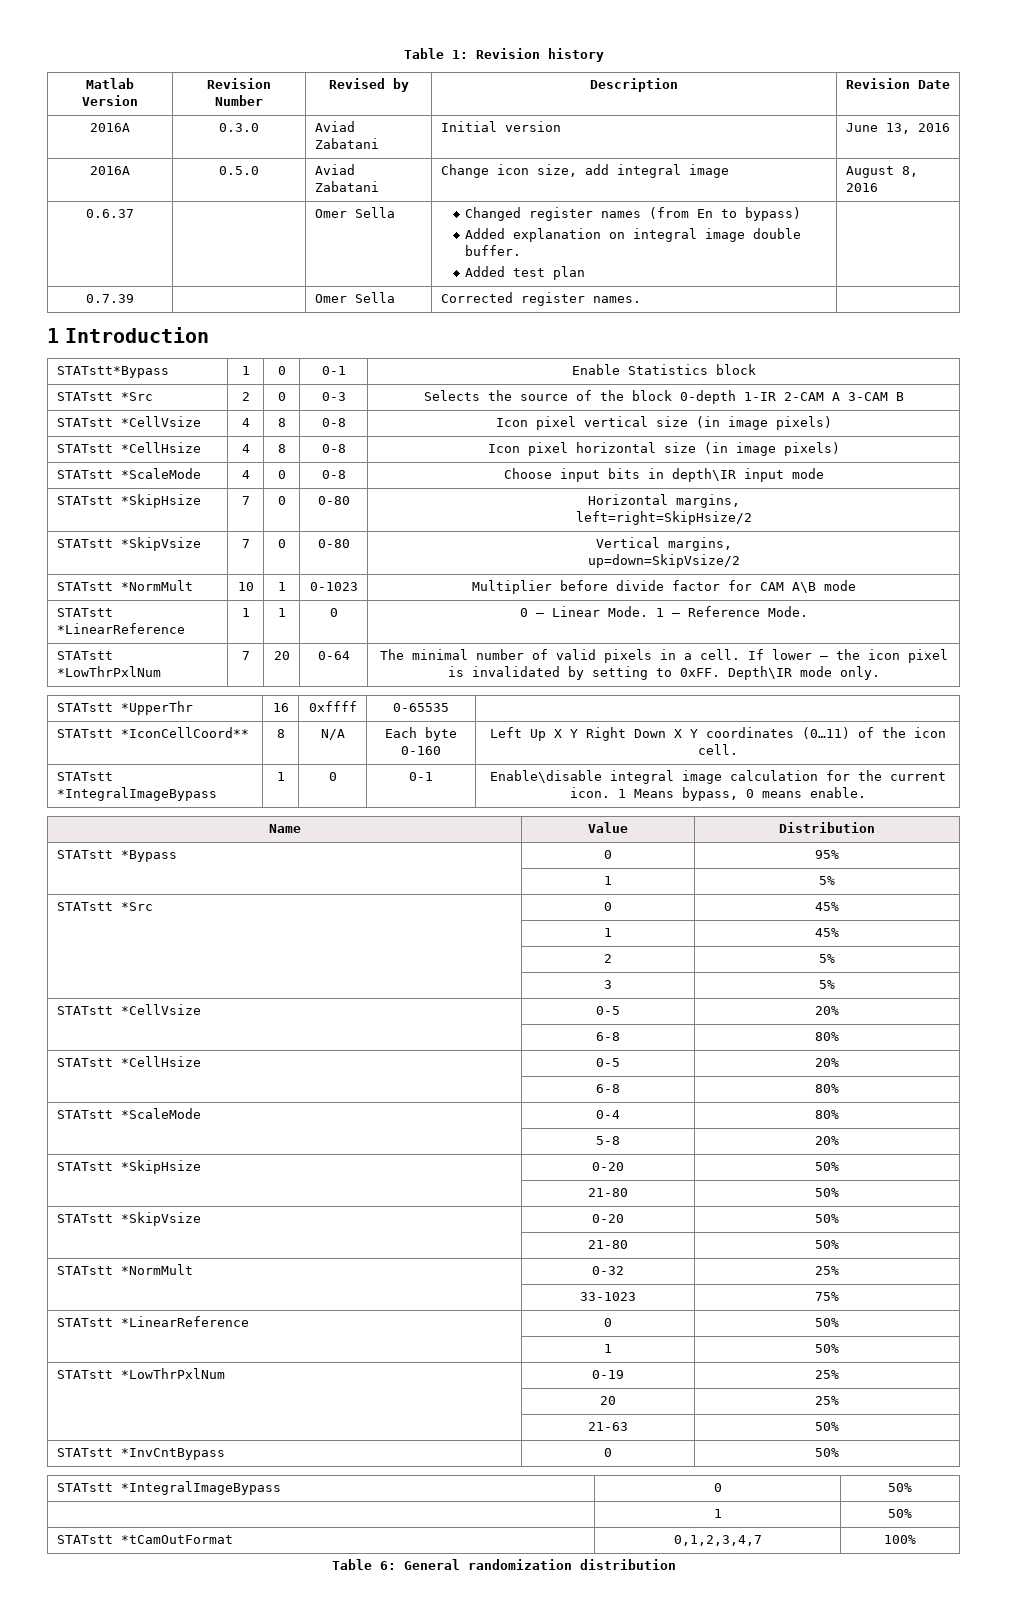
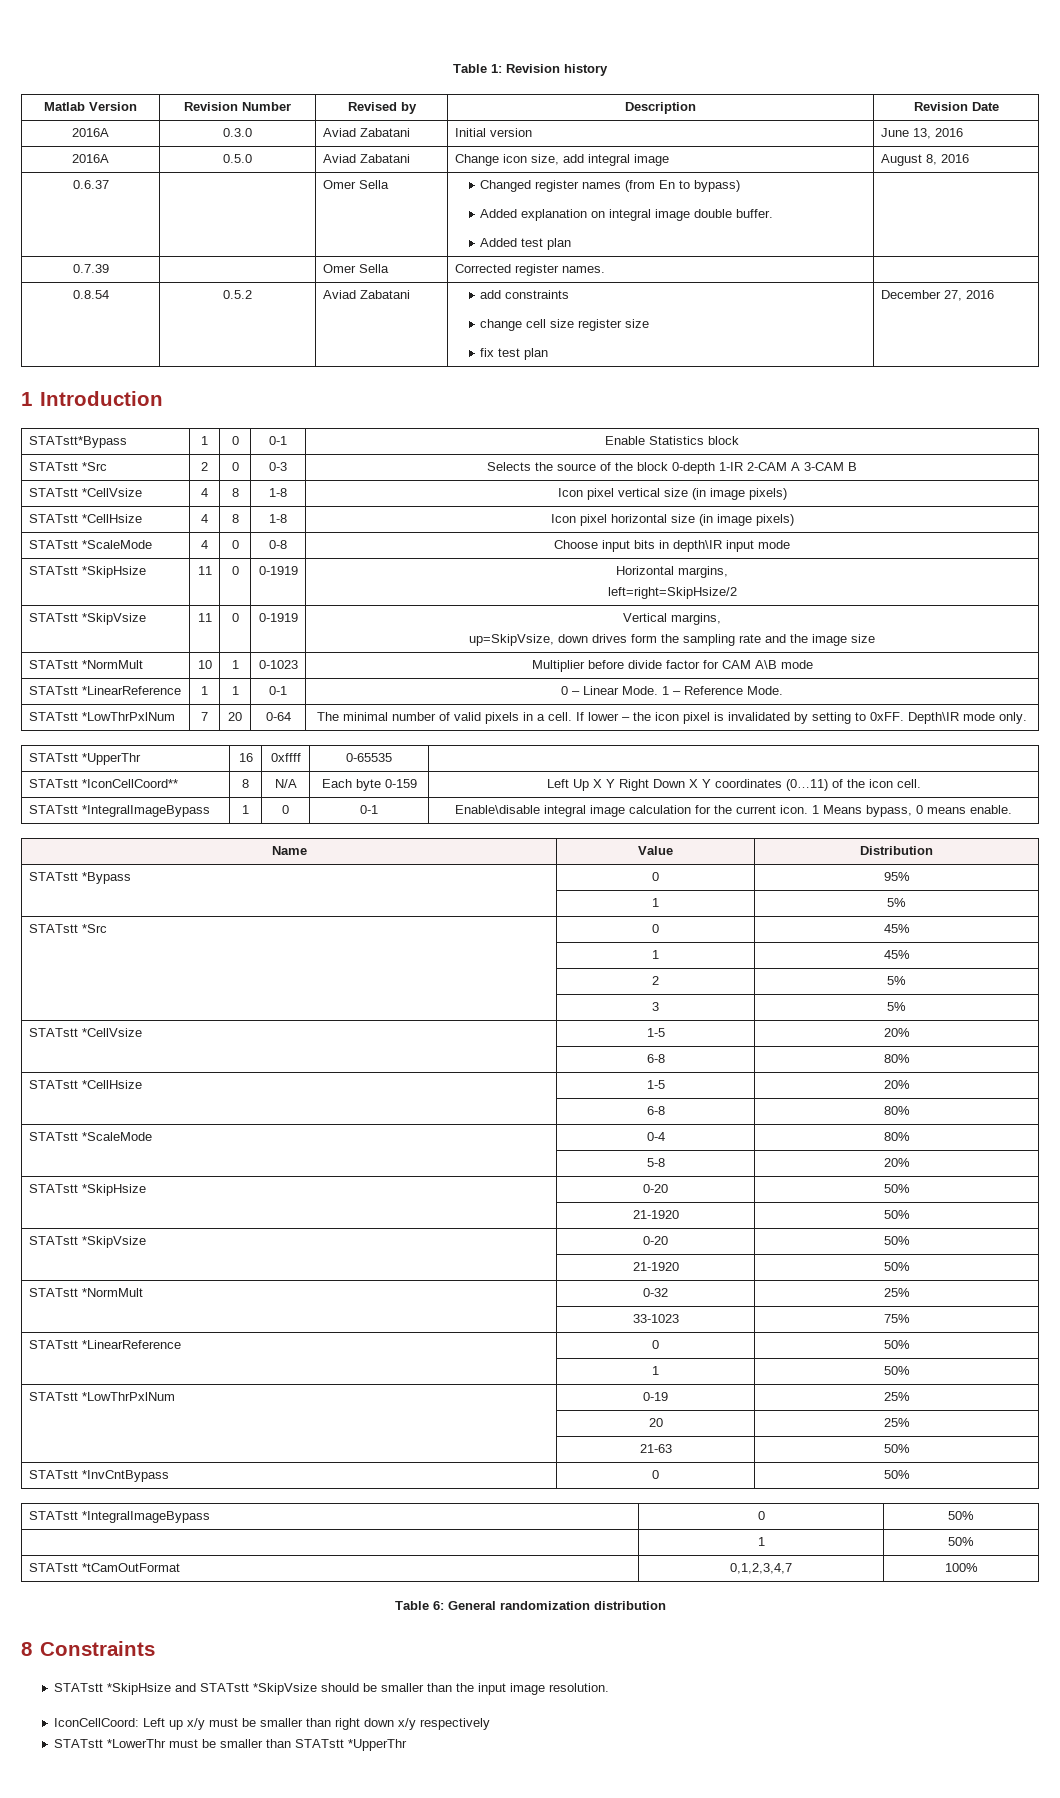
(641, 299) none -> [72,290,109,299] [223,290,252,299] [322,290,410,299] [480,290,570,299] [480,319,650,331] [480,348,549,360] [880,290,994,301] // 0.8.54 | 0.5.2 | Aviad Zabatani | add constraints // change cell size register size // fix test plan | December 27, 2016
[321,418,346,427] 0-8 -> [269,488,287,497] 1-8
[321,444,346,453] 0-8 -> [269,514,287,523] 1-8
[241,496,250,505] [277,496,286,505] [317,496,350,505] 7 | 0 | 0-80 -> [197,566,212,575] [231,566,239,575] [258,566,298,575] 11 | 0 | 0-1919
[241,539,250,548] [277,539,286,548] [317,539,350,548] 7 | 0 | 0-80 -> [197,613,212,622] [231,613,239,622] [258,613,298,622] 11 | 0 | 0-1919
[587,554,740,568] up=down=SkipVsize/2 -> [469,634,875,646] up=SkipVsize, down drives form the sampling rate and the image size
[329,608,338,617] 0 -> [269,686,287,695] 0-1
[401,746,441,755] 0-160 -> [384,779,417,788] 0-159
[596,1006,620,1015] 0-5 -> [646,1028,665,1037] 1-5
[596,1058,620,1067] 0-5 -> [646,1080,665,1089] 1-5
[588,1188,628,1197] 21-80 -> [632,1210,679,1219] 21-1920
[588,1240,628,1249] 21-80 -> [632,1262,679,1271] 21-1920
(676, 1564) none -> [21,1641,155,1656] [54,1683,610,1695] [54,1718,491,1730] [54,1739,408,1751] // 8 Constraints // STATstt *SkipHsize and STATstt *SkipVsize should be smaller than the input image resolution. // IconCellCoord: Left up x/y must be smaller than right down x/y respectively // STATstt *LowerThr must be smaller than STATstt *UpperThr

